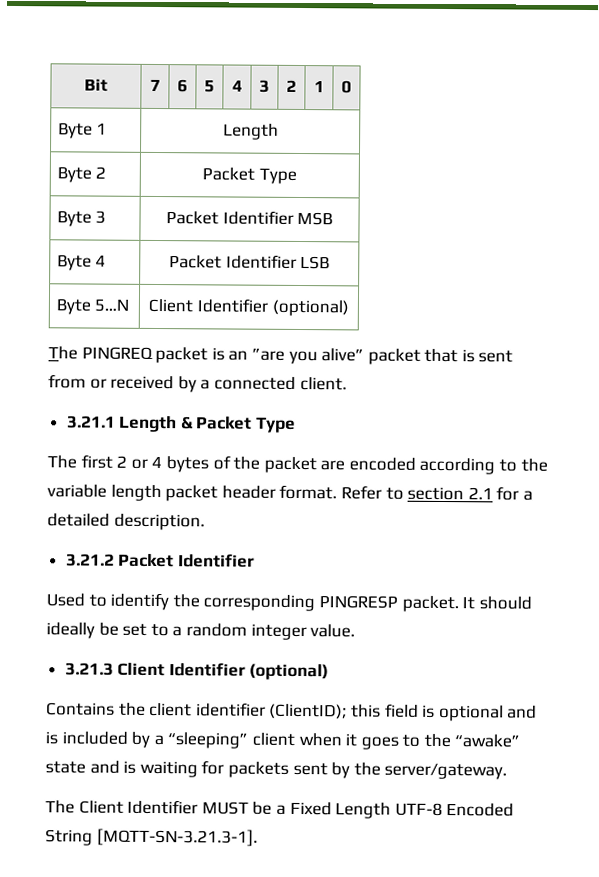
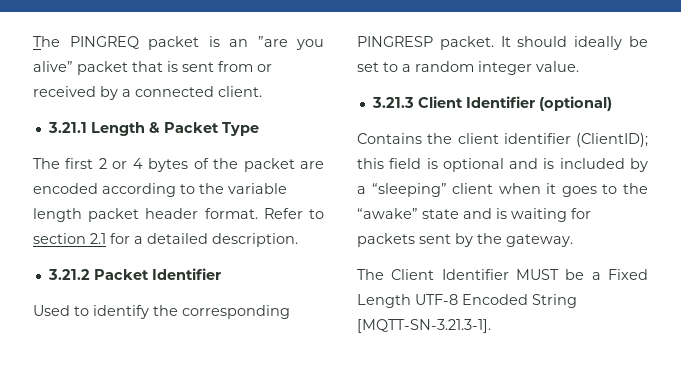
[84,78,108,92] [149,78,161,92] [177,79,188,93] [204,79,215,93] [231,79,243,92] [259,79,270,93] [286,79,297,92] [313,80,325,93] [341,80,352,94] [57,122,108,139] [222,123,279,140] [56,166,107,183] [202,167,297,184] [56,210,107,227] [165,210,334,226] [56,254,107,271] [168,254,331,270] [55,298,130,315] [148,298,349,317] Bit | 7 | 6 | 5 | 4 | 3 | 2 | 1 | 0 // Byte 1 | Length // Byte 2 | Packet Type // Byte 3 | Packet Identifier MSB // Byte 4 | Packet Identifier LSB // Byte 5…N | Client Identifier (optional) // -> (33, 41) none
[384,762,508,780] server/gateway. -> [506,234,573,247] gateway.

